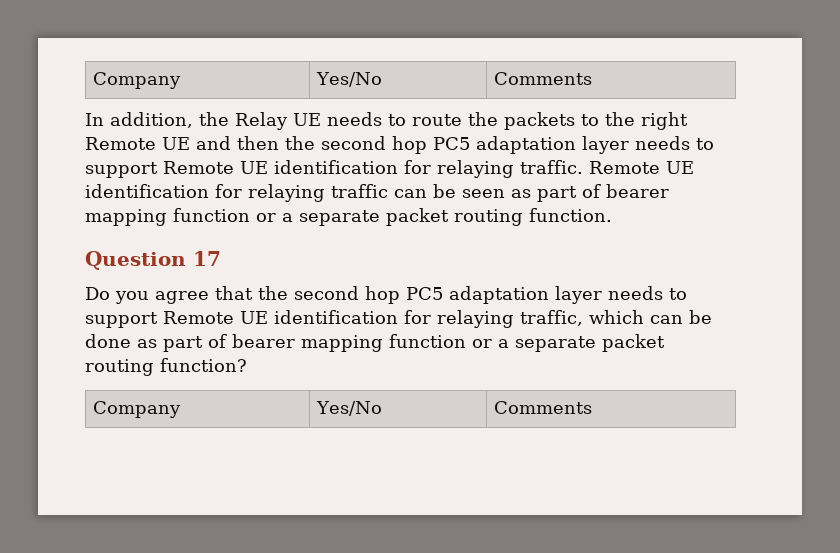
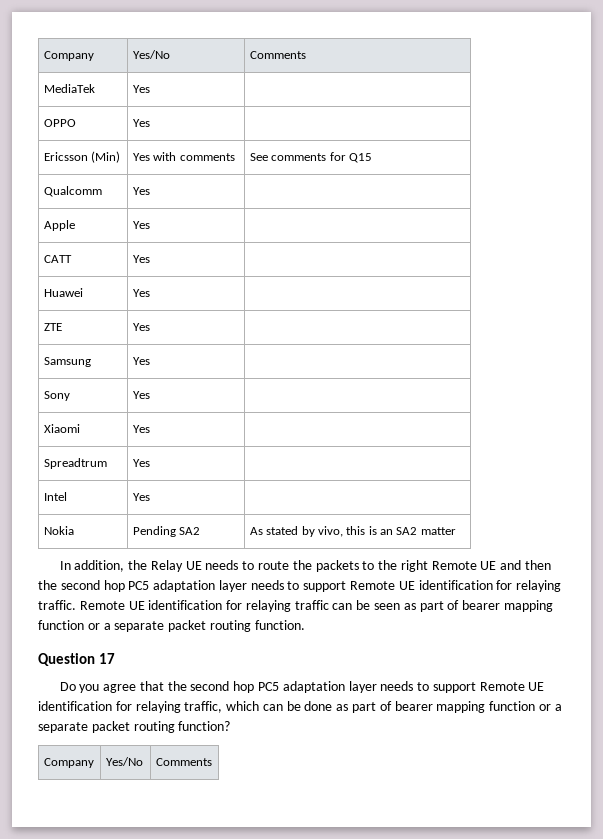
[93,72,182,89] [316,72,383,87] [494,72,593,85] Company | Yes/No | Comments -> [43,51,94,61] [132,50,170,59] [249,51,306,59] [43,84,95,93] [132,85,150,93] [43,119,76,127] [132,119,150,127] [43,151,121,163] [132,152,235,161] [249,152,372,163] [43,186,102,197] [132,187,150,195] [43,220,75,231] [132,221,150,229] [43,255,72,263] [132,255,150,263] [43,288,83,297] [132,289,150,297] [43,323,62,331] [132,323,150,331] [43,357,91,367] [132,357,150,365] [43,391,70,401] [132,391,150,399] [43,424,80,433] [132,425,150,433] [43,458,107,469] [132,459,150,467] [43,492,67,501] [132,493,150,501] [43,526,74,535] [132,526,201,537] [249,526,456,537] Company | Yes/No | Comments // MediaTek | Yes | // OPPO | Yes | // Ericsson (Min) | Yes with comments | See comments for Q15 // Qualcomm | Yes | // Apple | Yes | // CATT | Yes | // Huawei | Yes | // ZTE | Yes | // Samsung | Yes | // Sony | Yes | // Xiaomi | Yes | // Spreadtrum | Yes | // Intel | Yes | // Nokia | Pending SA2 | As stated by vivo, this is an SA2 matter

